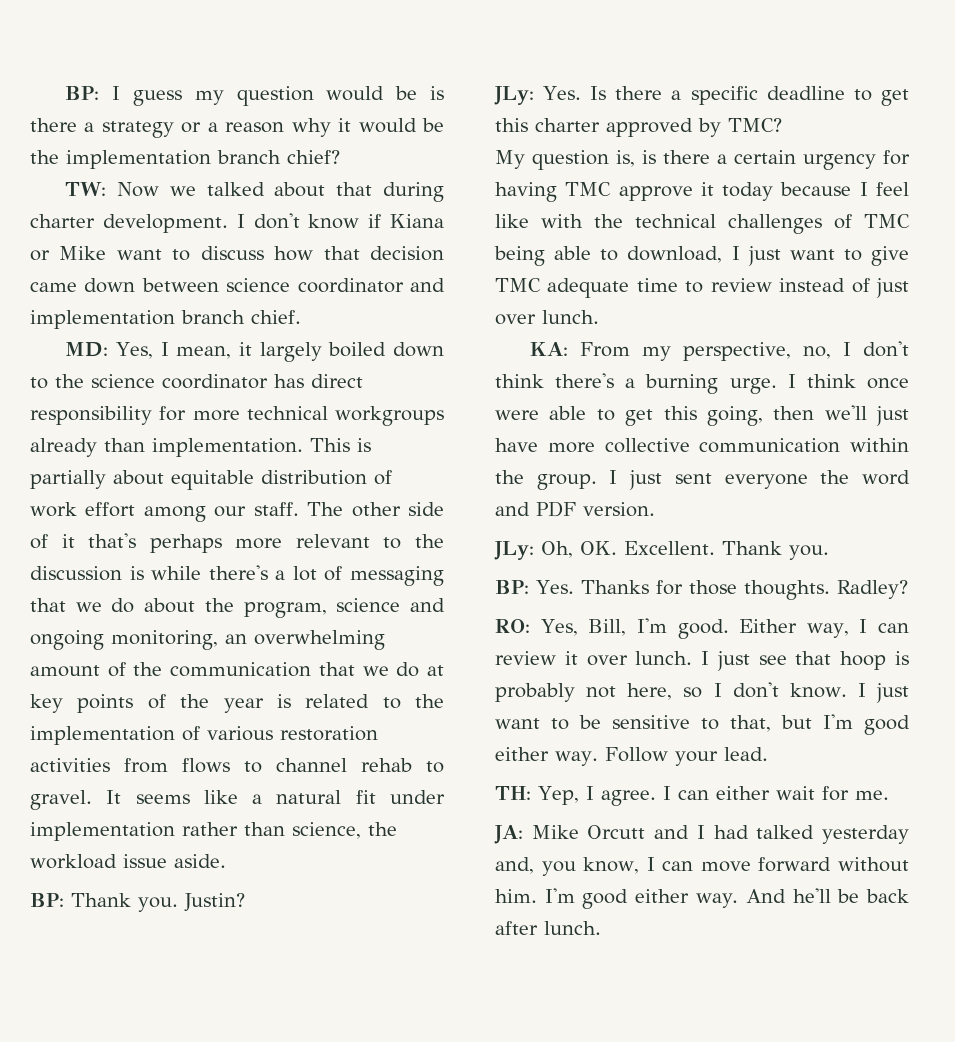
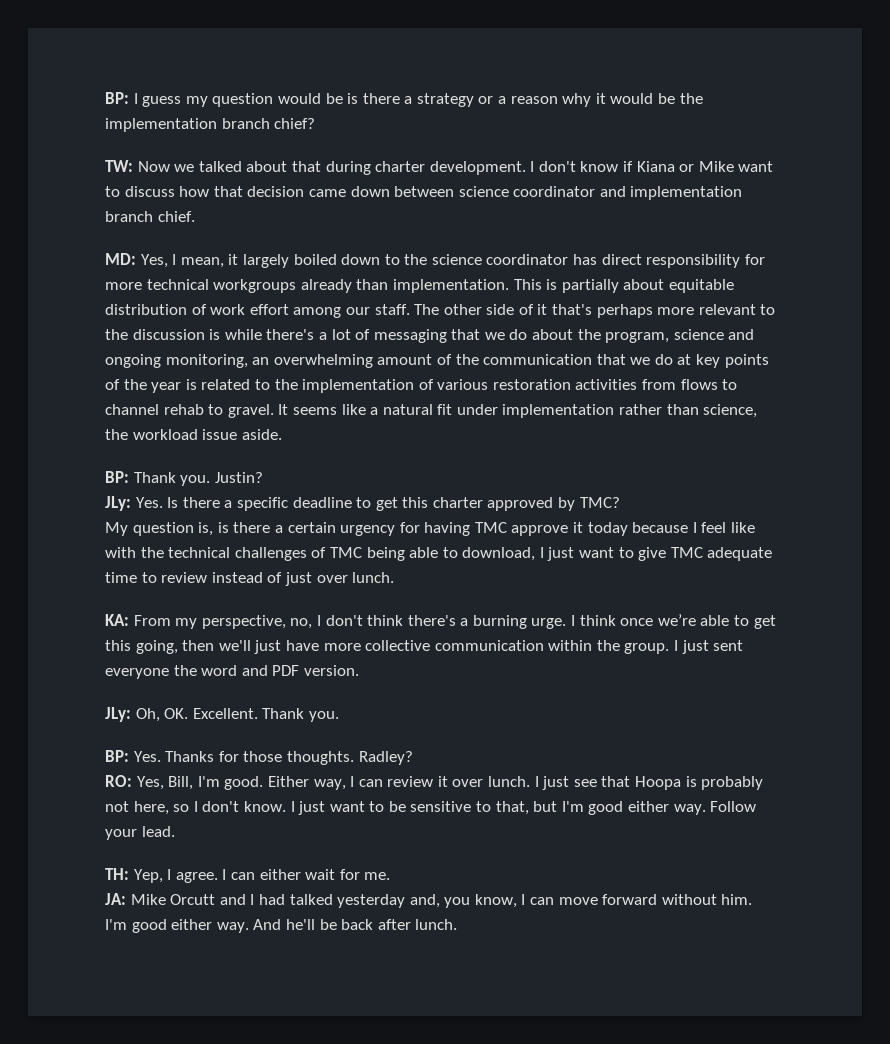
[495,410,539,420] were -> [657,614,696,626] we’re
[840,651,887,670] hoop -> [635,776,682,790] Hoopa

